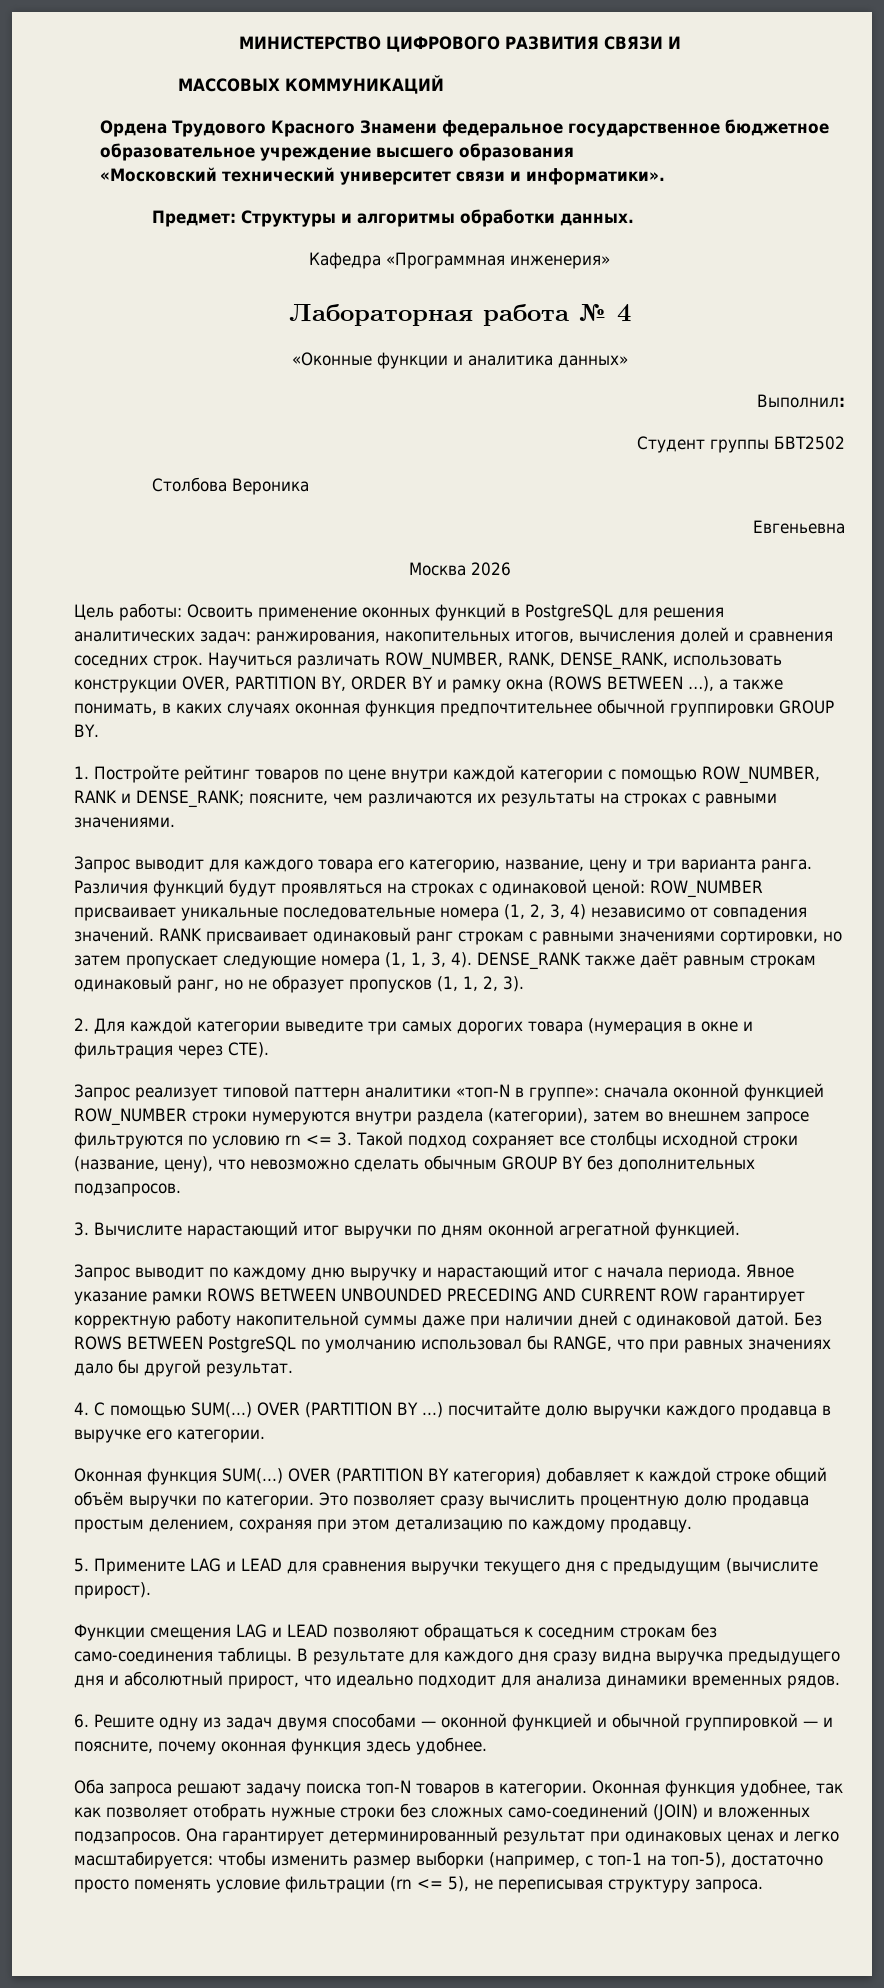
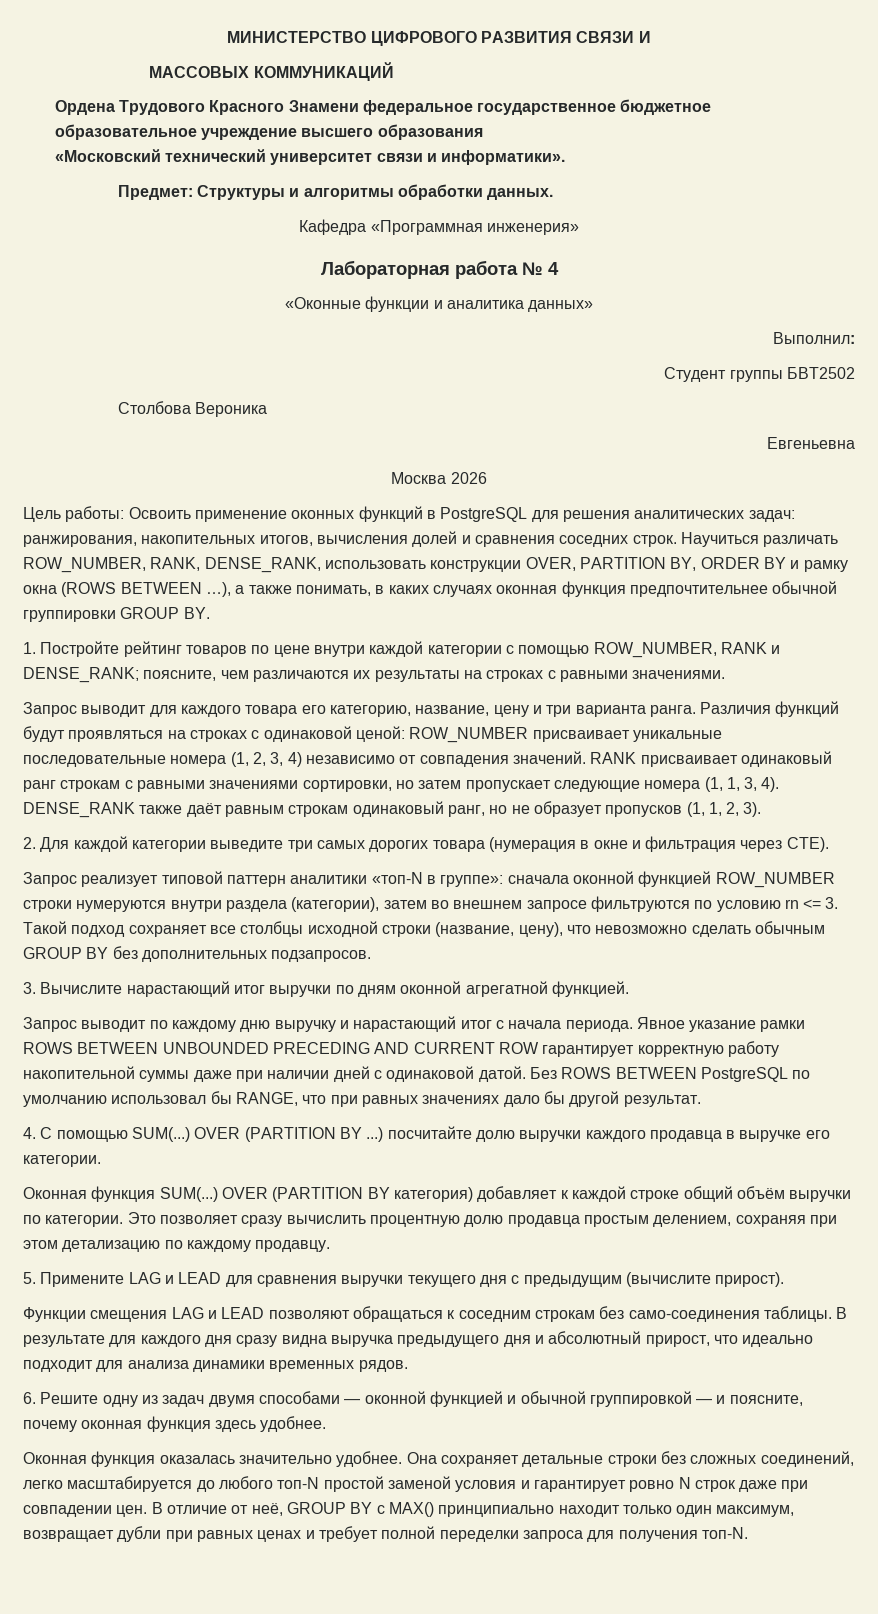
[74,1779,843,1797] [74,1803,810,1821] [74,1827,839,1845] [74,1851,823,1869] [74,1876,763,1893] Оба запроса решают задачу поиска топ-N товаров в категории. Оконная функция удобнее, так как позволяет отобрать нужные строки без сложных само-соединений (JOIN) и вложенных подзапросов. Она гарантирует детерминированный результат при одинаковых ценах и легко масштабируется: чтобы изменить размер выборки (например, с топ-1 на топ-5), достаточно просто поменять условие фильтрации (rn <= 5), не переписывая структуру запроса. -> [23,1451,854,1467] [23,1476,809,1492] [23,1502,795,1517] [23,1526,748,1542] Оконная функция оказалась значительно удобнее. Она сохраняет детальные строки без сложных соединений, легко масштабируется до любого топ-N простой заменой условия и гарантирует ровно N строк даже при совпадении цен. В отличие от неё, GROUP BY с MAX() принципиально находит только один максимум, возвращает дубли при равных ценах и требует полной переделки запроса для получения топ-N.

